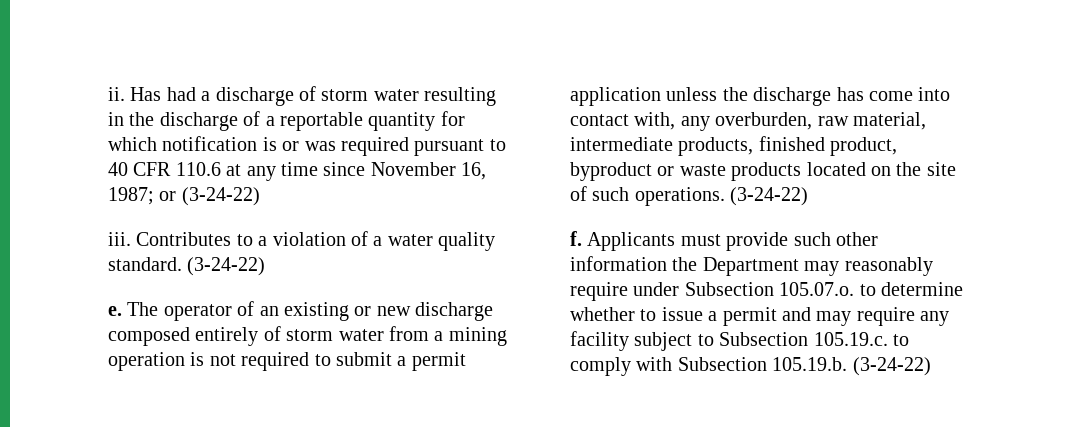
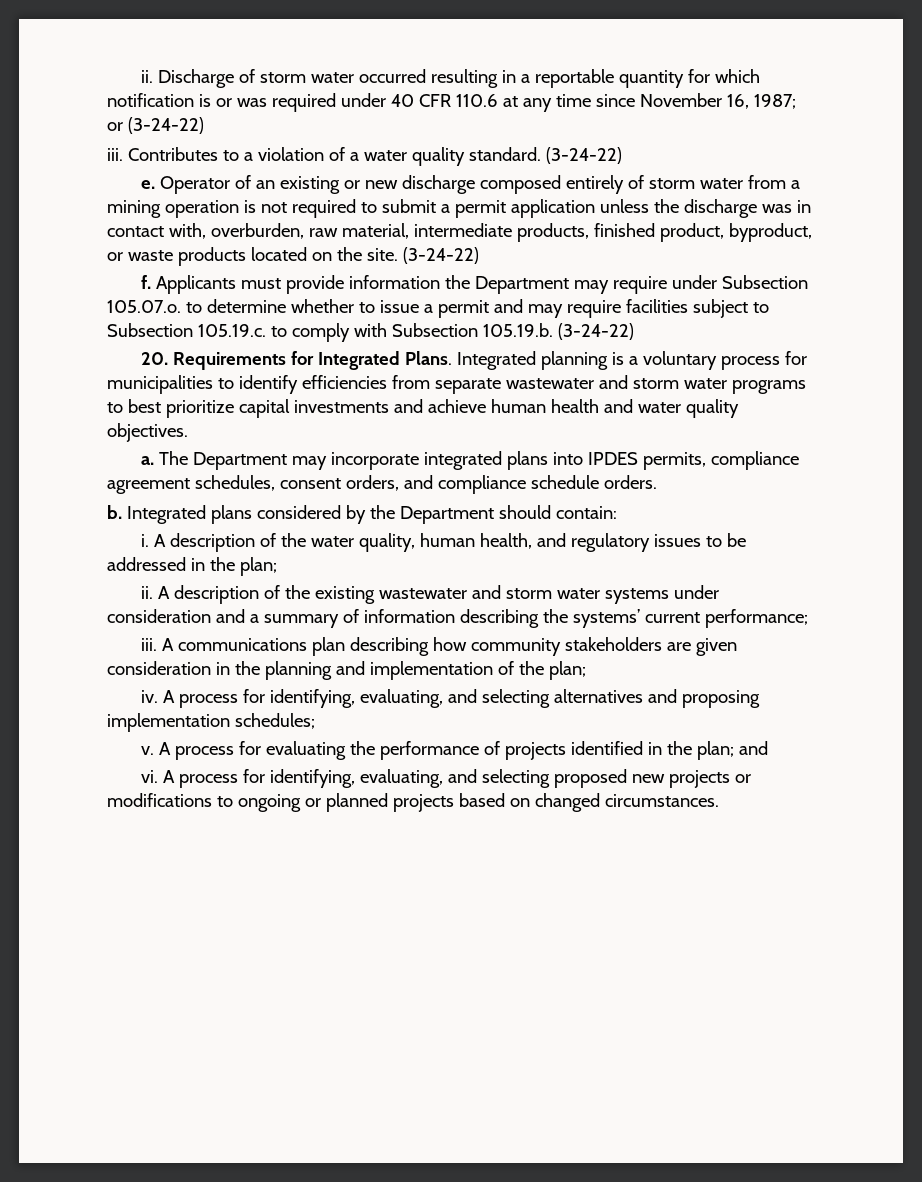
[108,86,419,106] ii. Has had a discharge of storm water -> [140,69,426,88] ii. Discharge of storm water occurred
[129,111,261,131] the discharge of -> (516, 76) none
[414,139,506,156] pursuant to -> [340,93,386,107] under
[127,302,232,321] The operator -> [159,176,230,194] Operator
[836,87,951,101] has come into -> [761,200,811,213] was in
[680,116,710,131] any -> (206, 231) none
[570,162,652,181] byproduct -> [728,223,812,242] byproduct,
[926,162,956,176] [570,186,725,206] site of such operations. -> [366,248,398,261] site.
[793,232,878,246] such other -> (344, 284) none
[844,257,933,276] reasonably -> (609, 287) none
[920,311,950,326] [570,331,629,351] any facility -> [625,299,688,313] facilities
(931, 366) none -> [140,351,807,370] [107,375,806,394] [107,399,739,418] [107,423,188,442] [140,451,799,470] [107,475,657,494] [107,505,617,524] [140,533,746,552] [107,557,277,576] [140,585,719,604] [107,609,808,628] [140,637,737,656] [107,661,586,680] [140,689,760,708] [107,713,315,732] [140,741,768,760] [140,769,751,788] [107,793,719,812] // 20. Requirements for Integrated Plans. Integrated planning is a voluntary process for municipalities to identify efficiencies from separate wastewater and storm water programs to best prioritize capital investments and achieve human health and water quality objectives. // a. The Department may incorporate integrated plans into IPDES permits, compliance agreement schedules, consent orders, and compliance schedule orders. // b. Integrated plans considered by the Department should contain: // i. A description of the water quality, human health, and regulatory issues to be addressed in the plan; // ii. A description of the existing wastewater and storm water systems under consideration and a summary of information describing the systems’ current performance; // iii. A communications plan describing how community stakeholders are given consideration in the planning and implementation of the plan; // iv. A process for identifying, evaluating, and selecting alternatives and proposing implementation schedules; // v. A process for evaluating the performance of projects identified in the plan; and // vi. A process for identifying, evaluating, and selecting proposed new projects or modifications to ongoing or planned projects based on changed circumstances.

